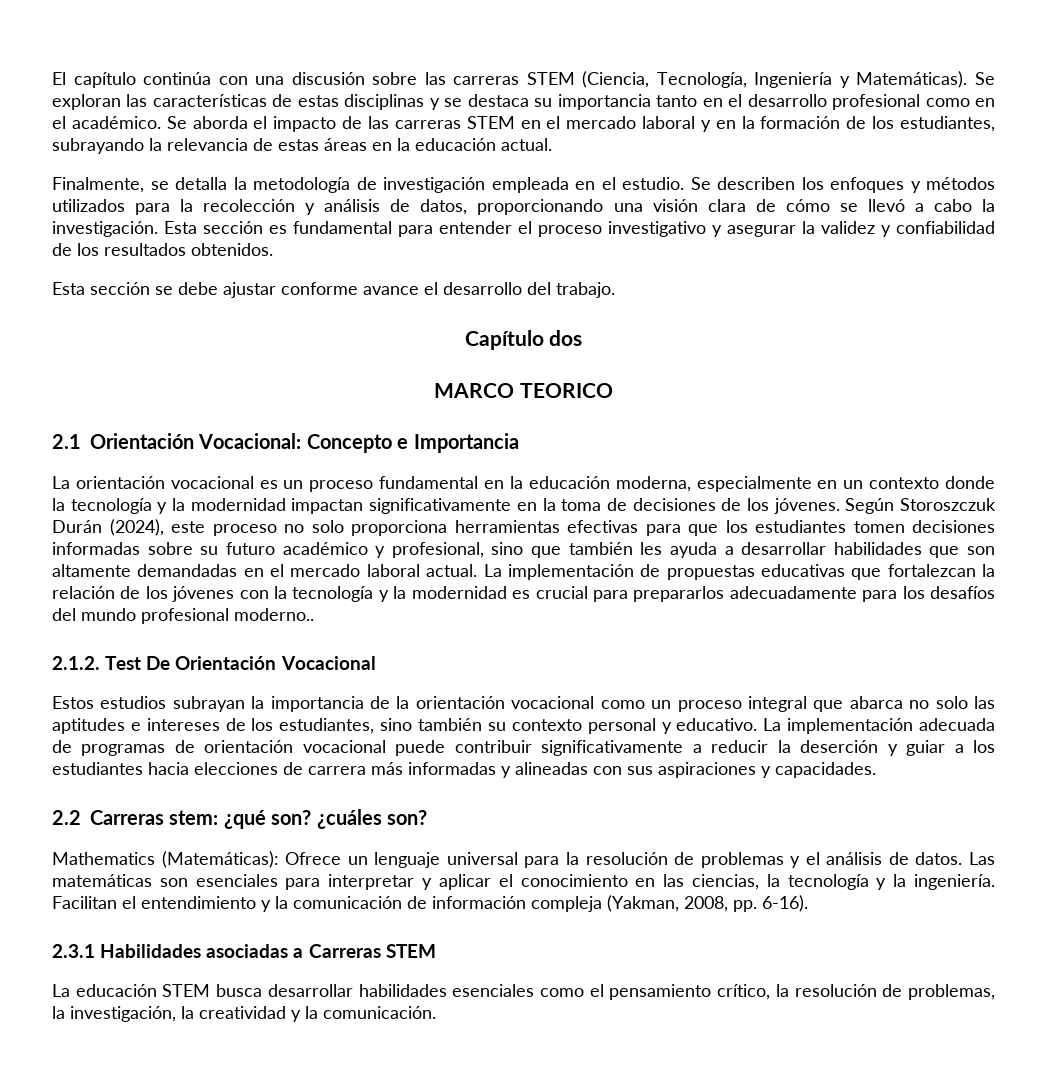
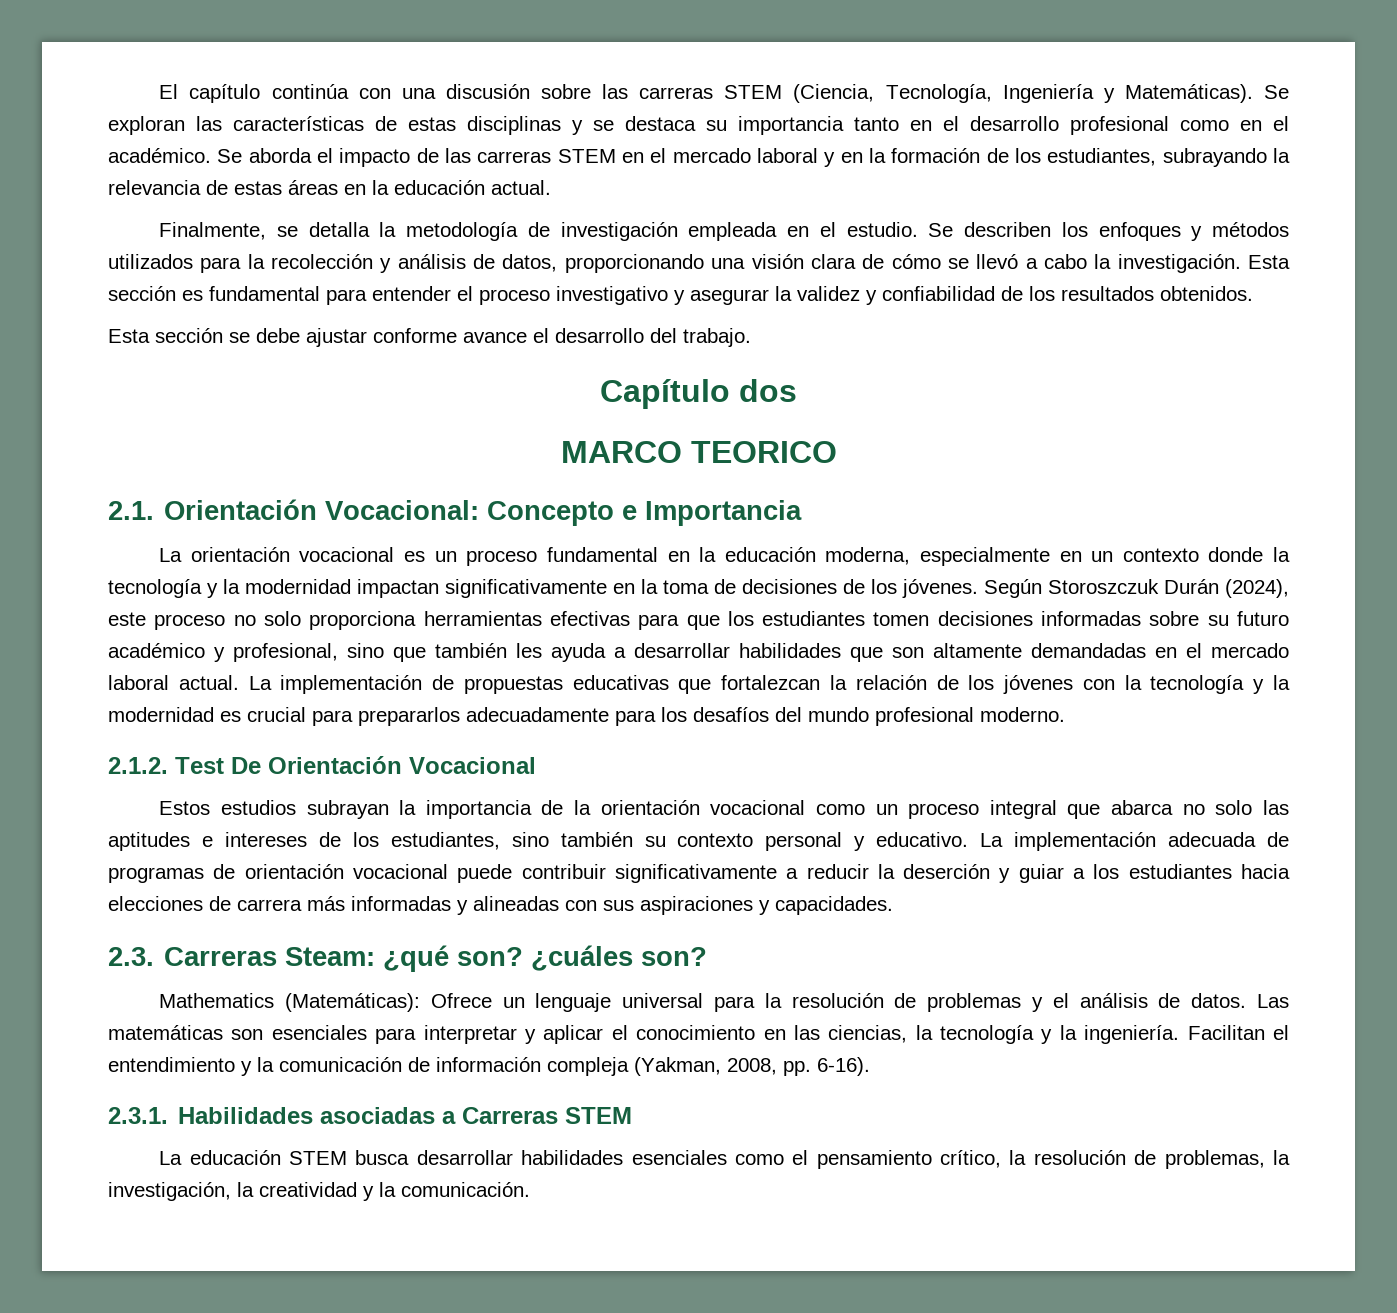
[52,434,81,449] 2.1 -> [108,501,154,520] 2.1.
[234,608,314,621] moderno.. -> [980,707,1065,722] moderno.
[52,810,219,825] 2.2 Carreras stem: -> [108,947,376,966] 2.3. Carreras Steam:
[52,944,95,958] 2.3.1 -> [108,1107,168,1124] 2.3.1.

